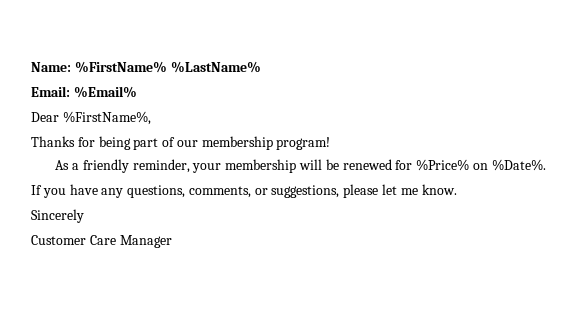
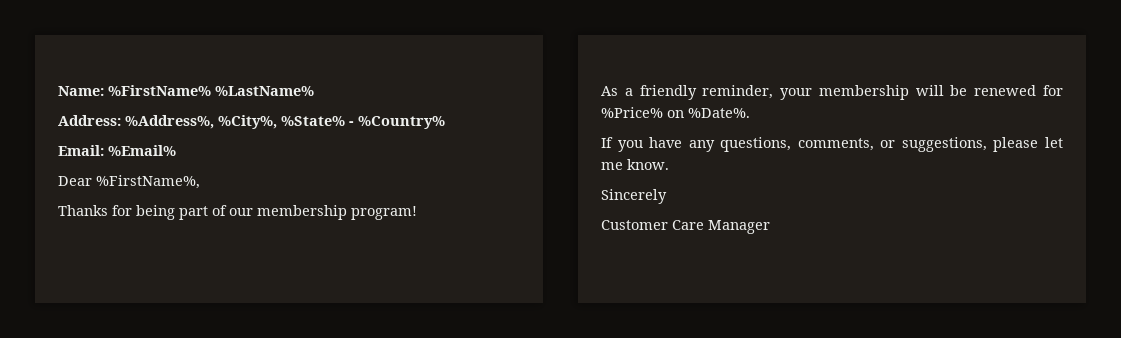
(261, 67) none -> [58,115,445,129] // Address: %Address%, %City%, %State% - %Country%

